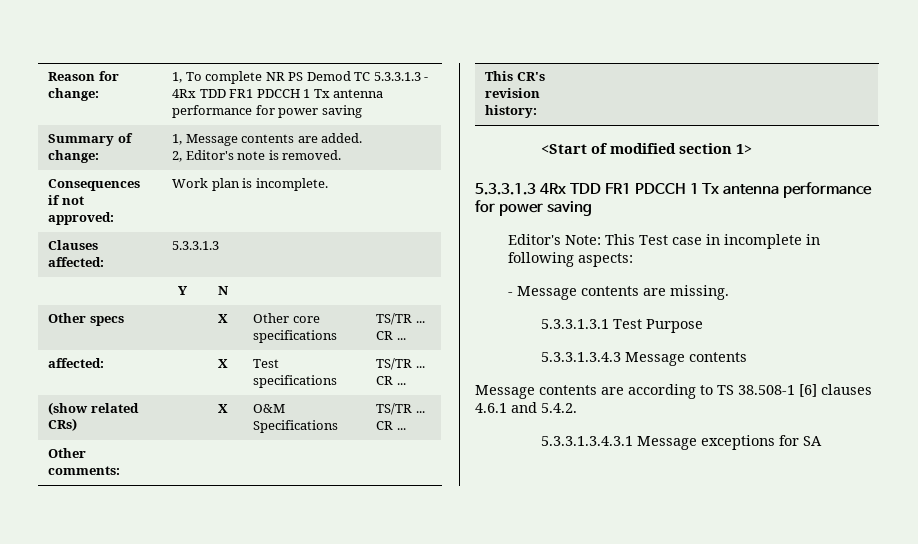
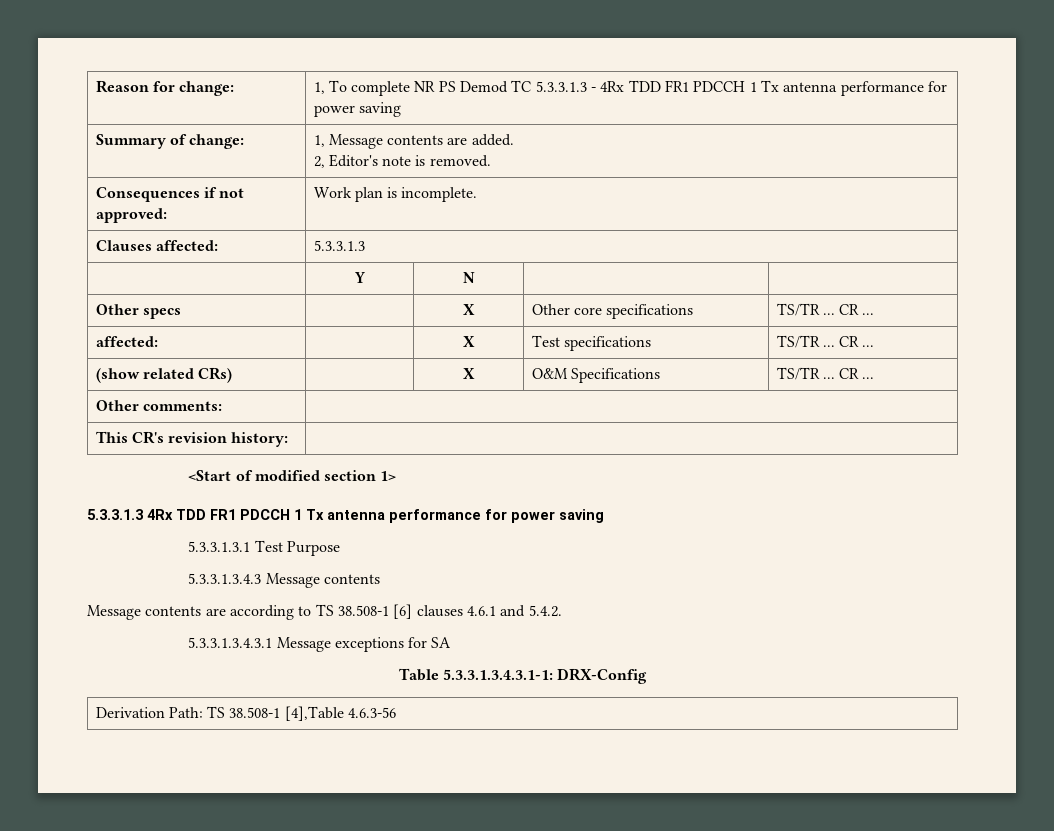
[507,234,820,249] [507,252,633,267] [507,285,729,300] // Editor's Note: This Test case in incomplete in following aspects: // - Message contents are missing. -> (604, 516) none
(822, 441) none -> [398,668,648,684] [95,706,397,721] // Table 5.3.3.1.3.4.3.1-1: DRX-Config // Derivation Path: TS 38.508-1 [4],Table 4.6.3-56

